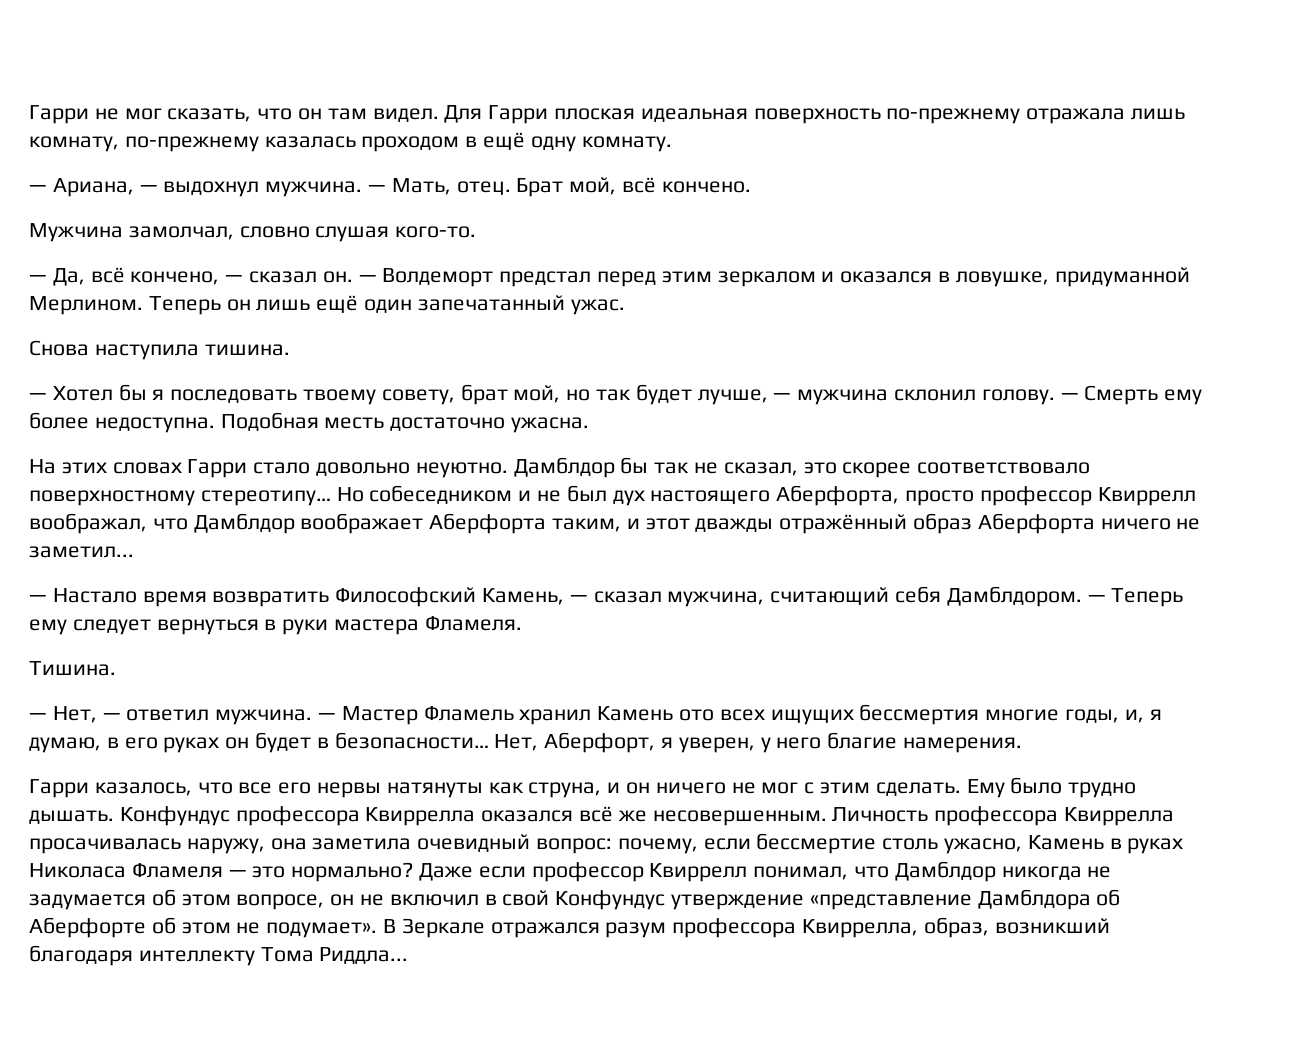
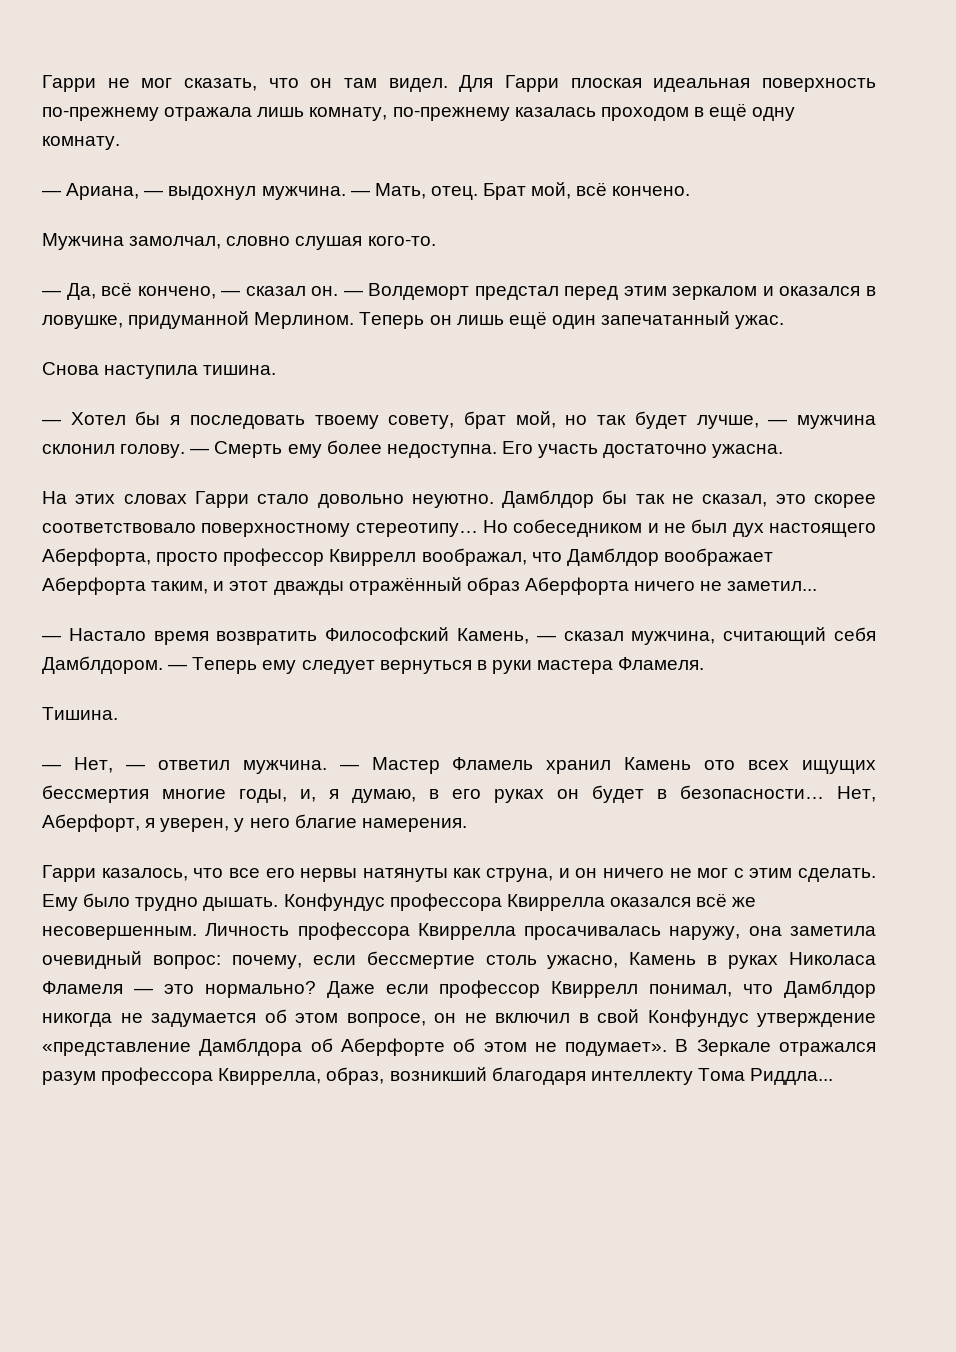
[220,412,385,431] Подобная месть -> [501,441,599,458] Его участь

